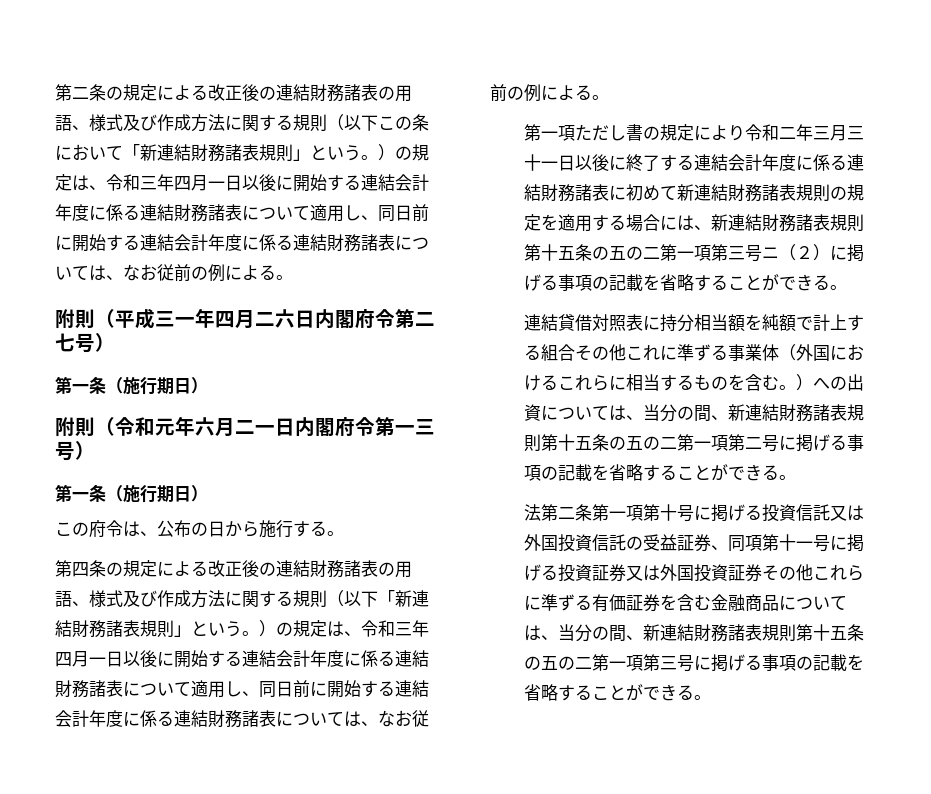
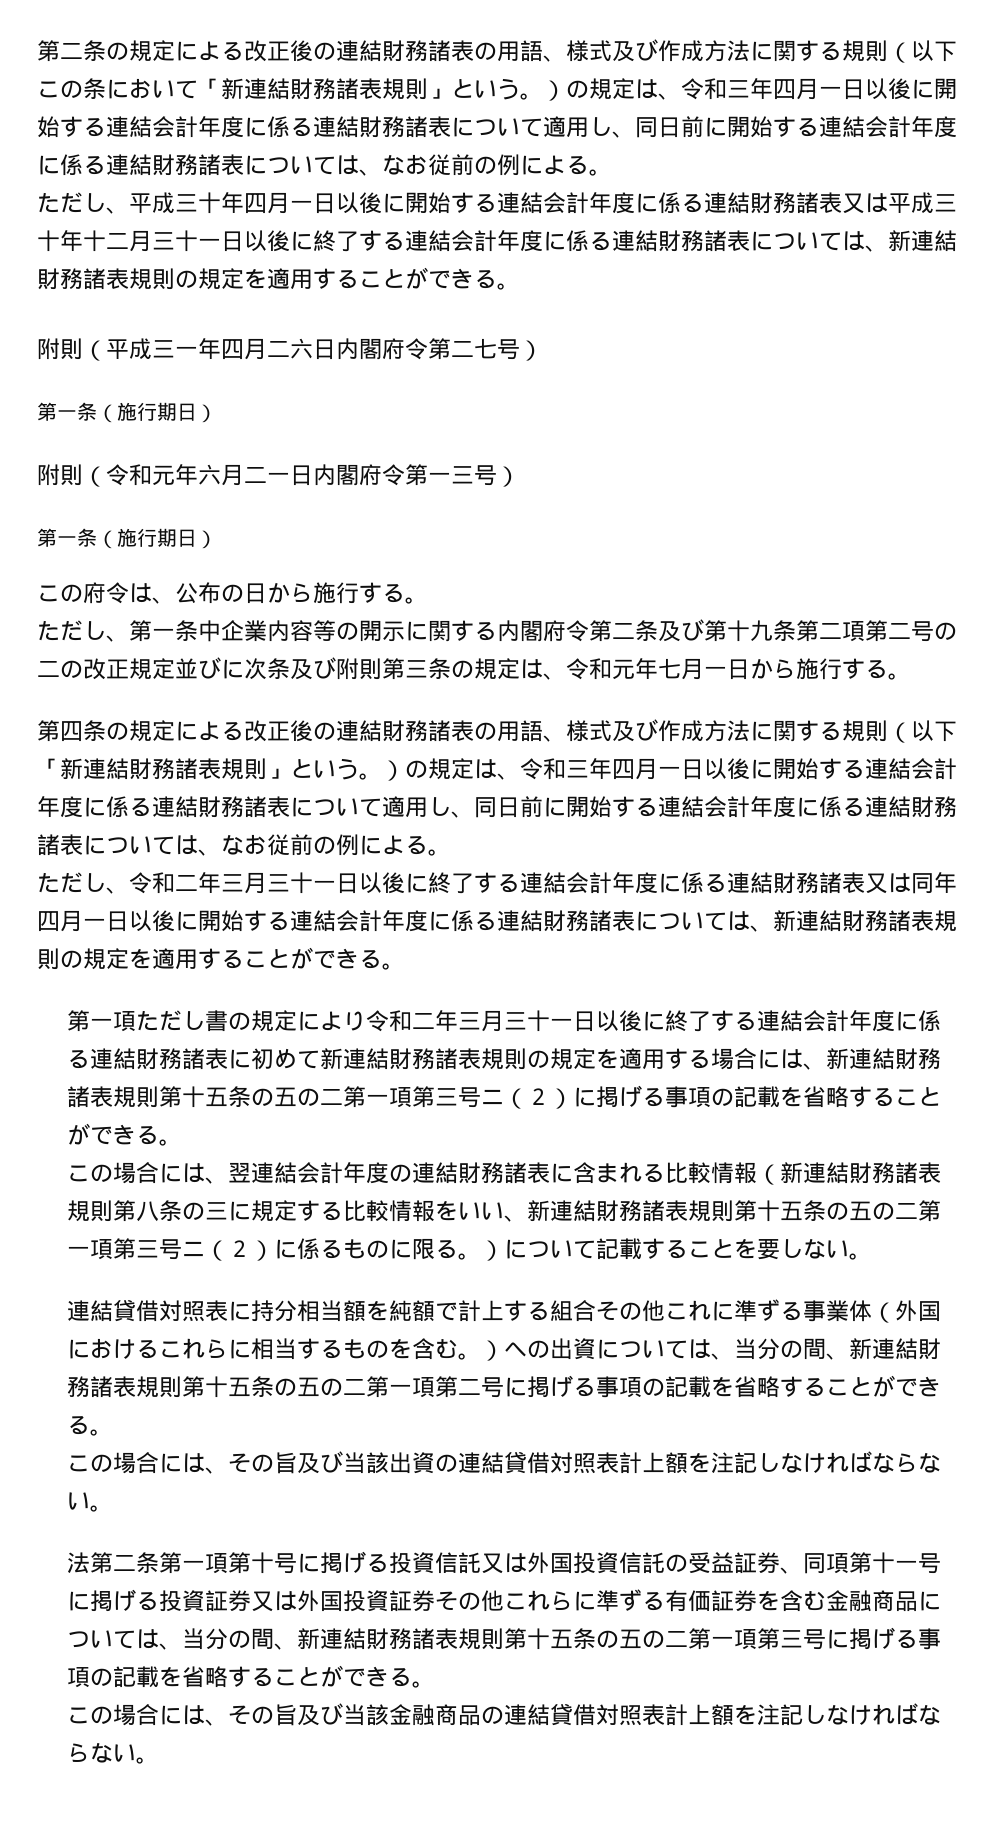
(293, 277) none -> [37,192,957,214] [37,230,957,252] [37,267,520,290] // ただし、平成三十年四月一日以後に開始する連結会計年度に係る連結財務諸表又は平成三十年十二月三十一日以後に終了する連結会計年度に係る連結財務諸表については、新連結財務諸表規則の規定を適用することができる。
(344, 533) none -> [37,619,957,642] [37,657,911,680] // ただし、第一条中企業内容等の開示に関する内閣府令第二条及び第十九条第二項第二号の二の改正規定並びに次条及び附則第三条の規定は、令和元年七月一日から施行する。
(609, 97) none -> [37,872,957,894] [37,910,957,932] [37,947,405,970] // ただし、令和二年三月三十一日以後に終了する連結会計年度に係る連結財務諸表又は同年四月一日以後に開始する連結会計年度に係る連結財務諸表については、新連結財務諸表規則の規定を適用することができる。
(847, 287) none -> [66,1162,941,1185] [66,1200,941,1222] [66,1238,872,1261] // この場合には、翌連結会計年度の連結財務諸表に含まれる比較情報（新連結財務諸表規則第八条の三に規定する比較情報をいい、新連結財務諸表規則第十五条の五の二第一項第三号ニ（２）に係るものに限る。）について記載することを要しない。
(796, 477) none -> [66,1451,941,1474] [66,1492,113,1512] // この場合には、その旨及び当該出資の連結貸借対照表計上額を注記しなければならない。
(711, 697) none -> [66,1703,941,1726] [66,1742,159,1764] // この場合には、その旨及び当該金融商品の連結貸借対照表計上額を注記しなければならない。

